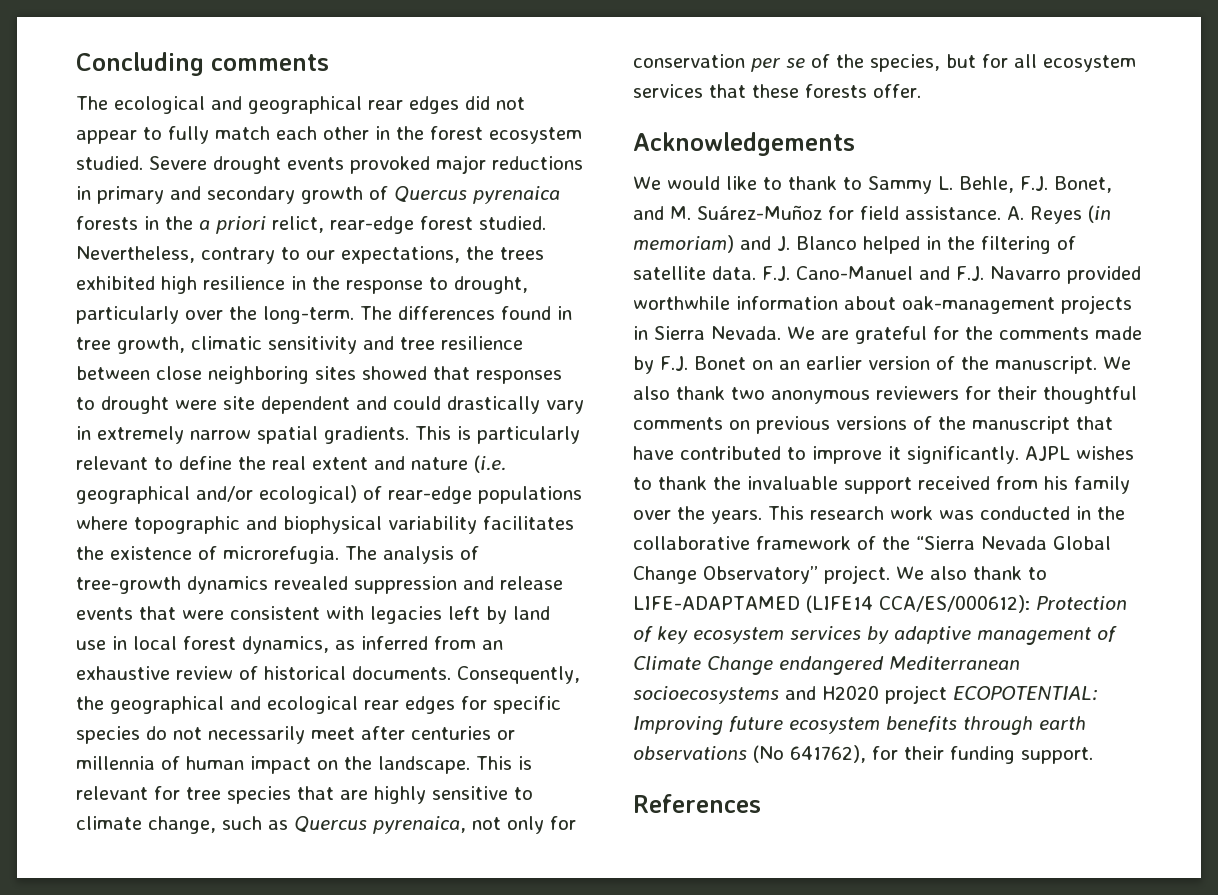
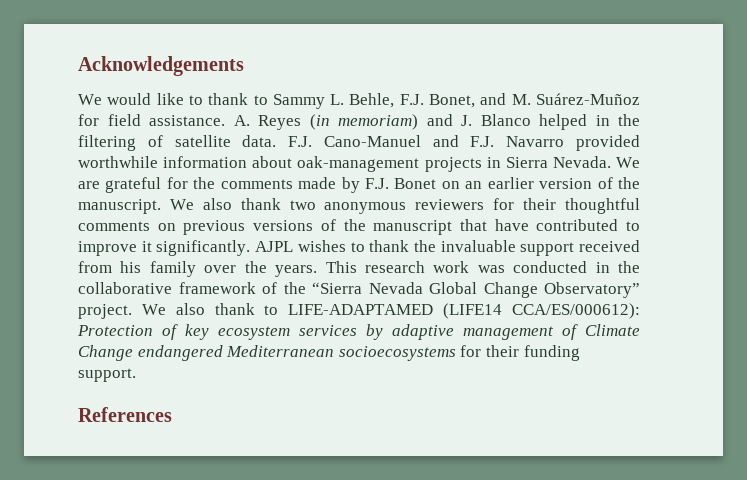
[76,52,329,76] [76,96,525,114] [76,126,582,144] [76,155,583,174] [76,186,560,204] [76,216,546,234] [76,246,544,264] [76,276,528,294] [76,306,572,324] [76,336,523,354] [76,366,562,384] [76,396,584,414] [76,426,580,444] [76,455,506,473] [76,485,582,504] [76,516,574,534] [76,546,479,564] [76,576,563,594] [76,606,550,624] [76,636,503,654] [76,666,580,684] [76,696,561,714] [76,726,515,744] [76,756,532,774] [76,786,533,804] [76,816,576,834] [633,54,1136,72] [633,84,921,98] Concluding comments // The ecological and geographical rear edges did not appear to fully match each other in the forest ecosystem studied. Severe drought events provoked major reductions in primary and secondary growth of Quercus pyrenaica forests in the a priori relict, rear-edge forest studied. Nevertheless, contrary to our expectations, the trees exhibited high resilience in the response to drought, particularly over the long-term. The differences found in tree growth, climatic sensitivity and tree resilience between close neighboring sites showed that responses to drought were site dependent and could drastically vary in extremely narrow spatial gradients. This is particularly relevant to define the real extent and nature (i.e. geographical and/or ecological) of rear-edge populations where topographic and biophysical variability facilitates the existence of microrefugia. The analysis of tree-growth dynamics revealed suppression and release events that were consistent with legacies left by land use in local forest dynamics, as inferred from an exhaustive review of historical documents. Consequently, the geographical and ecological rear edges for specific species do not necessarily meet after centuries or millennia of human impact on the landscape. This is relevant for tree species that are highly sensitive to climate change, such as Quercus pyrenaica, not only for conservation per se of the species, but for all ecosystem services that these forests offer. // -> (78, 66) none
[785,685,1098,704] [633,716,1086,735] [633,745,866,763] and H2020 project ECOPOTENTIAL: Improving future ecosystem benefits through earth observations (No 641762), -> (456, 353) none

